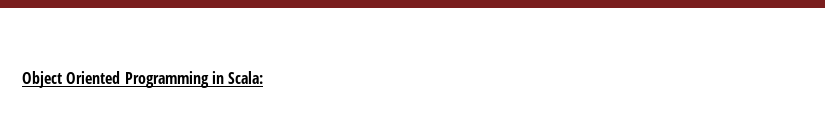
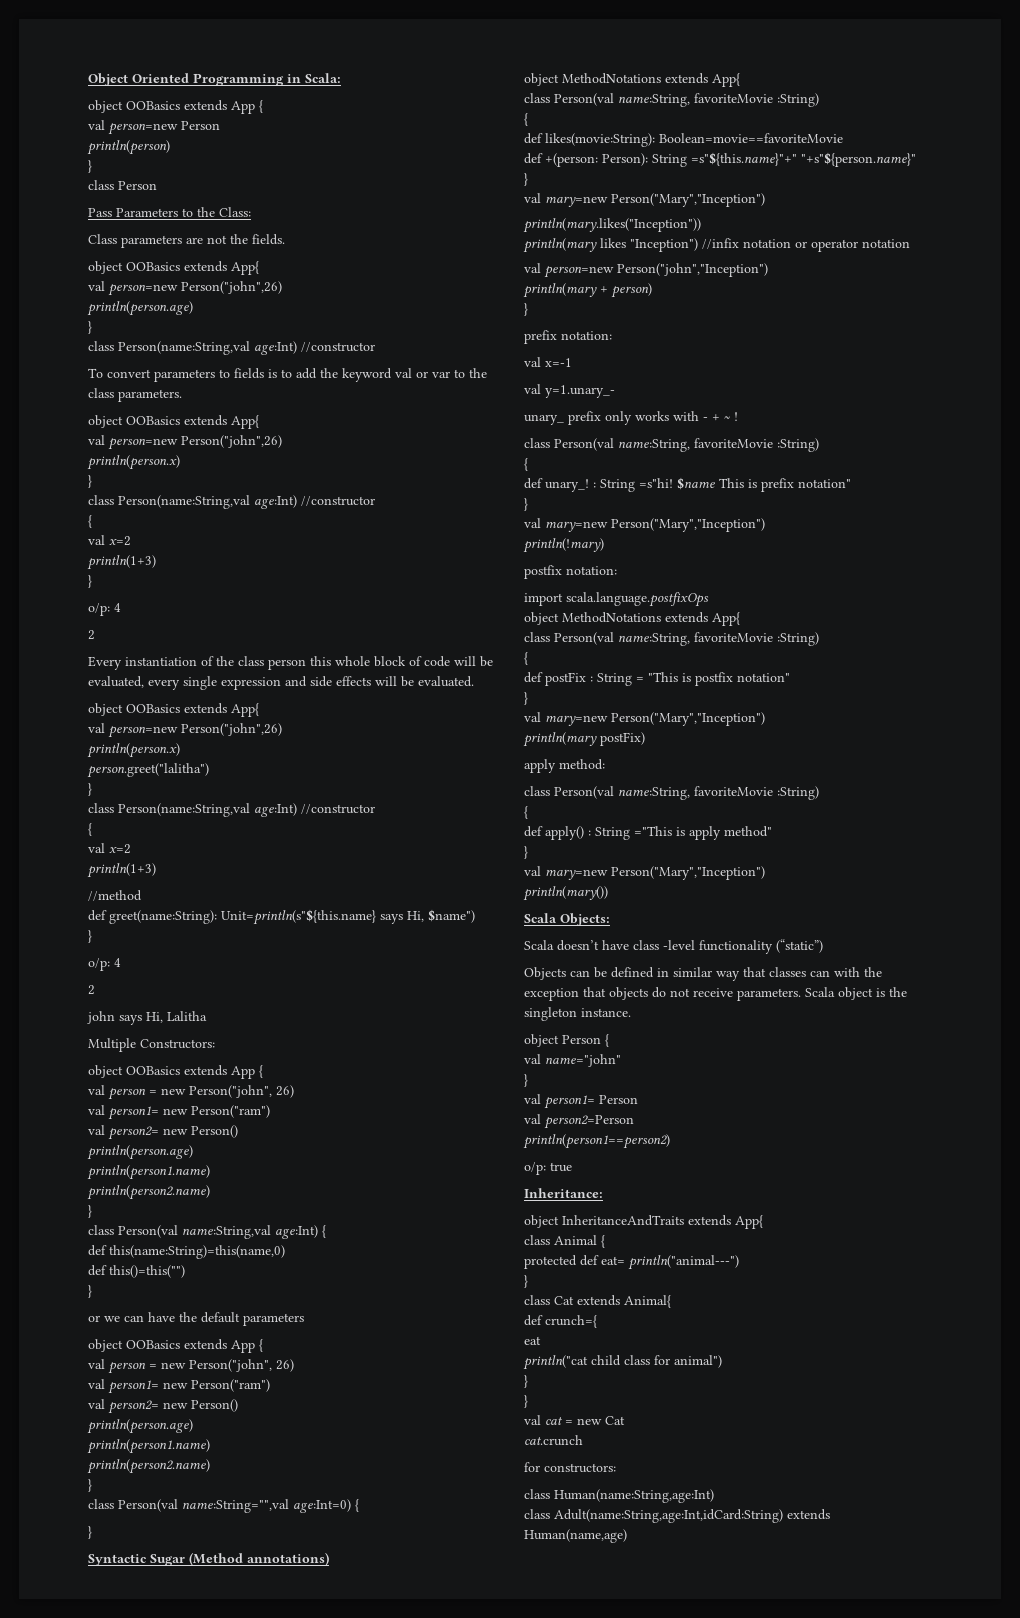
(264, 77) none -> [88,100,263,114] [88,120,220,135] [87,140,170,155] [88,160,92,173] [88,180,157,190] [88,207,251,217] [88,234,285,248] [88,261,259,275] [88,281,282,296] [87,301,193,316] [88,321,92,334] [88,341,375,355] [88,368,487,382] [88,388,182,402] [88,415,259,429] [88,435,282,450] [87,455,180,470] [88,475,92,488] [88,495,375,509] [88,515,92,528] [88,535,131,546] [87,555,156,570] [88,575,92,588] [88,603,121,616] [88,630,95,640] [88,656,493,670] [88,676,474,690] [88,703,259,717] [88,723,282,738] [87,743,180,758] [87,763,209,778] [88,783,92,796] [88,803,375,817] [88,823,92,836] [88,843,131,854] [87,863,156,878] [88,890,142,901] [88,909,475,925] [88,930,92,943] [88,958,121,971] [88,985,95,995] [87,1011,207,1025] [88,1038,215,1052] [88,1065,263,1079] [88,1085,294,1100] [88,1105,270,1120] [88,1125,238,1140] [87,1145,193,1160] [87,1165,210,1180] [87,1185,210,1200] [88,1205,92,1218] [88,1225,326,1239] [88,1245,285,1259] [88,1265,185,1278] [88,1285,92,1298] [88,1312,304,1326] [88,1339,263,1353] [88,1359,294,1374] [88,1379,270,1394] [88,1399,238,1414] [87,1419,193,1434] [87,1439,210,1454] [87,1459,210,1474] [88,1479,92,1492] [88,1499,359,1513] [88,1526,92,1539] [88,1552,329,1566] [524,73,740,87] [524,93,819,107] [524,113,528,126] [524,133,843,147] [524,152,916,167] [524,173,528,186] [524,193,765,207] [523,218,701,233] [523,238,910,253] [524,263,768,278] [523,283,652,298] [524,303,528,316] [524,330,612,344] [524,357,572,367] [524,384,615,398] [524,411,738,425] [524,438,819,452] [524,458,528,471] [524,477,851,492] [524,498,528,511] [524,518,765,532] [523,538,604,553] [524,565,617,579] [524,592,709,607] [524,612,740,626] [524,632,819,646] [524,652,528,665] [524,672,790,686] [524,692,528,705] [524,712,765,726] [523,732,645,747] [524,759,605,773] [524,786,819,800] [524,806,528,819] [524,826,772,840] [524,846,528,859] [524,866,765,880] [523,886,608,901] [524,913,610,926] [524,939,823,954] [524,967,882,981] [524,987,907,1001] [524,1007,631,1021] [524,1034,609,1047] [524,1054,621,1067] [524,1074,528,1087] [524,1094,638,1109] [524,1114,634,1129] [523,1134,670,1149] [524,1162,572,1175] [524,1188,603,1198] [524,1215,763,1229] [524,1235,605,1248] [524,1255,739,1270] [524,1275,528,1288] [524,1295,671,1308] [524,1315,597,1328] [524,1336,541,1345] [523,1355,722,1370] [524,1375,528,1388] [524,1395,528,1408] [524,1415,625,1425] [524,1435,583,1446] [524,1462,616,1473] [524,1489,714,1503] [524,1509,830,1523] [524,1529,627,1543] // object OOBasics extends App { // val person=new Person // println(person) // } // class Person // Pass Parameters to the Class: // Class parameters are not the fields. // object OOBasics extends App{ // val person=new Person("john",26) // println(person.age) // } // class Person(name:String,val age:Int) //constructor // To convert parameters to fields is to add the keyword val or var to the class parameters. // object OOBasics extends App{ // val person=new Person("john",26) // println(person.x) // } // class Person(name:String,val age:Int) //constructor // { // val x=2 // println(1+3) // } // o/p: 4 // 2 // Every instantiation of the class person this whole block of code will be evaluated, every single expression and side effects will be evaluated. // object OOBasics extends App{ // val person=new Person("john",26) // println(person.x) // person.greet("lalitha") // } // class Person(name:String,val age:Int) //constructor // { // val x=2 // println(1+3) // //method // def greet(name:String): Unit=println(s"${this.name} says Hi, $name") // } // o/p: 4 // 2 // john says Hi, Lalitha // Multiple Constructors: // object OOBasics extends App { // val person = new Person("john", 26) // val person1= new Person("ram") // val person2= new Person() // println(person.age) // println(person1.name) // println(person2.name) // } // class Person(val name:String,val age:Int) { // def this(name:String)=this(name,0) // def this()=this("") // } // or we can have the default parameters // object OOBasics extends App { // val person = new Person("john", 26) // val person1= new Person("ram") // val person2= new Person() // println(person.age) // println(person1.name) // println(person2.name) // } // class Person(val name:String="",val age:Int=0) { // } // Syntactic Sugar (Method annotations) // object MethodNotations extends App{ // class Person(val name:String, favoriteMovie :String) // { // def likes(movie:String): Boolean=movie==favoriteMovie // def +(person: Person): String =s"${this.name}"+" "+s"${person.name}" // } // val mary=new Person("Mary","Inception") // println(mary.likes("Inception")) // println(mary likes "Inception") //infix notation or operator notation // val person=new Person("john","Inception") // println(mary + person) // } // prefix notation: // val x=-1 // val y=1.unary_- // unary_ prefix only works with - + ~ ! // class Person(val name:String, favoriteMovie :String) // { // def unary_! : String =s"hi! $name This is prefix notation" // } // val mary=new Person("Mary","Inception") // println(!mary) // postfix notation: // import scala.language.postfixOps // object MethodNotations extends App{ // class Person(val name:String, favoriteMovie :String) // { // def postFix : String = "This is postfix notation" // } // val mary=new Person("Mary","Inception") // println(mary postFix) // apply method: // class Person(val name:String, favoriteMovie :String) // { // def apply() : String ="This is apply method" // } // val mary=new Person("Mary","Inception") // println(mary()) // Scala Objects: // Scala doesn’t have class -level functionality (“static”) // Objects can be defined in similar way that classes can with the exception that objects do not receive parameters. Scala object is the singleton instance. // object Person { // val name="john" // } // val person1= Person // val person2=Person // println(person1==person2) // o/p: true // Inheritance: // object InheritanceAndTraits extends App{ // class Animal { // protected def eat= println("animal---") // } // class Cat extends Animal{ // def crunch={ // eat // println("cat child class for animal") // } // } // val cat = new Cat // cat.crunch // for constructors: // class Human(name:String,age:Int) // class Adult(name:String,age:Int,idCard:String) extends Human(name,age)

